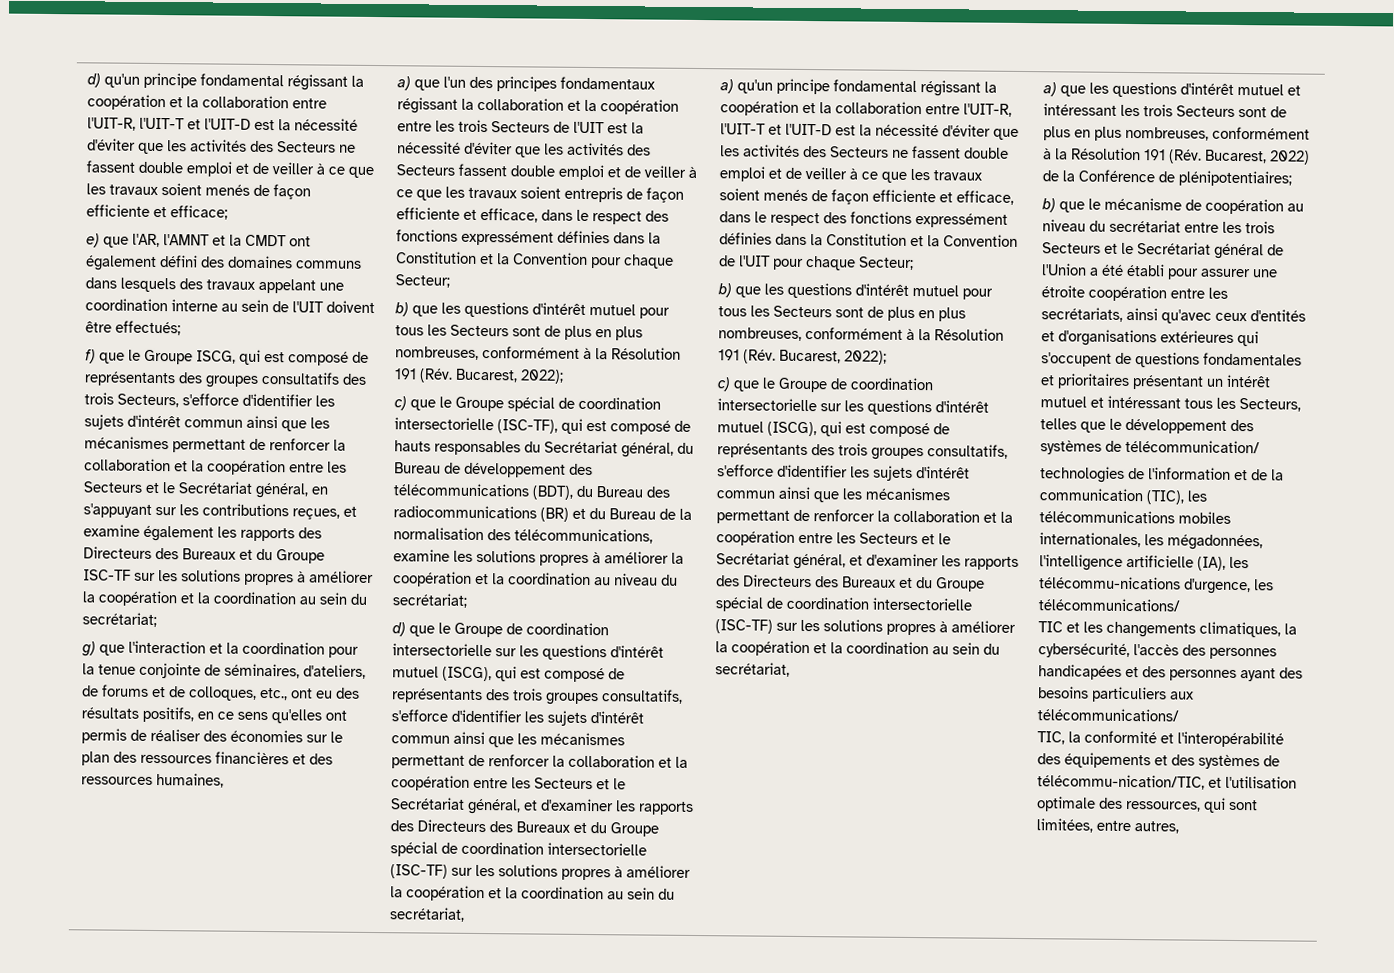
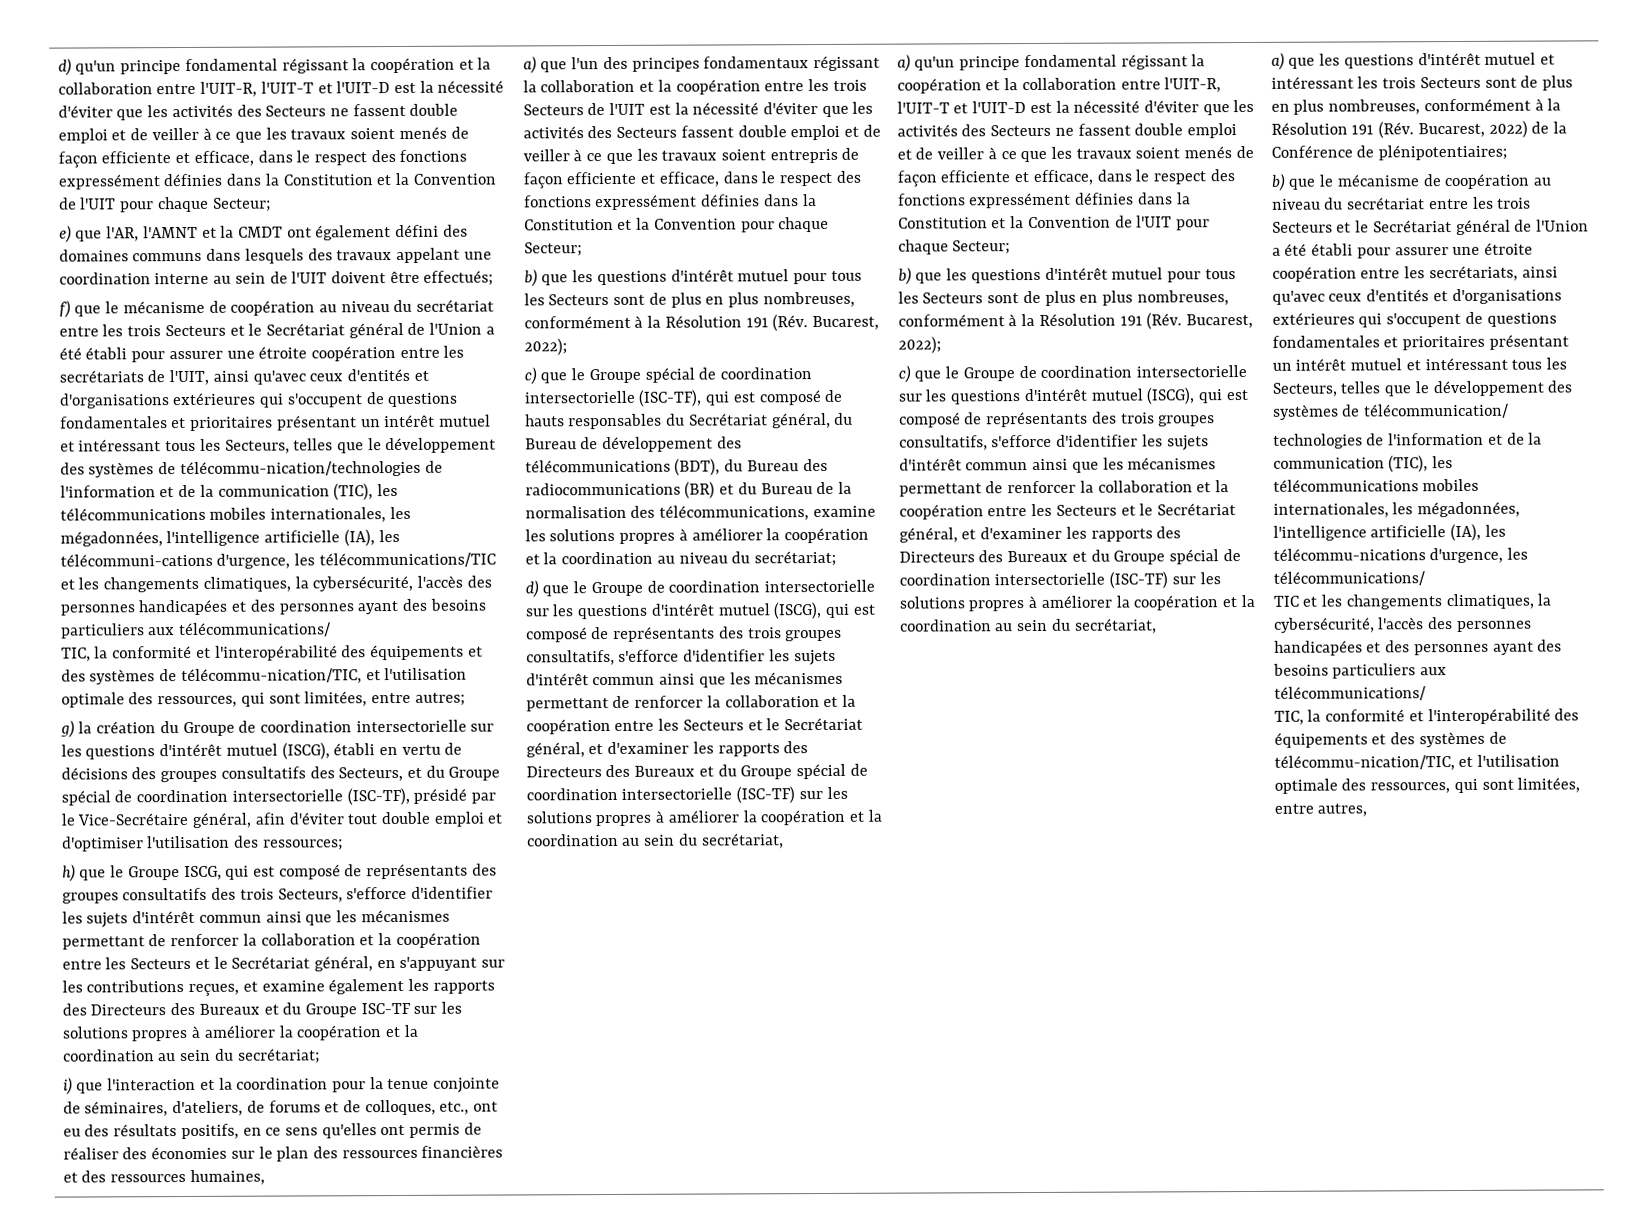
[169,205,228,220] efficace; -> [193,149,468,166] [57,172,496,190] [58,196,271,213] efficace, dans le respect des fonctions expressément définies dans la Constitution et la Convention de l'UIT pour chaque Secteur;
(141, 355) none -> [122,299,495,316] [58,322,495,339] [58,345,465,363] [58,368,429,386] [58,392,459,409] [59,414,491,431] [59,437,497,454] [59,460,443,478] [59,483,398,501] [59,506,411,523] [59,529,400,547] [59,552,496,569] [59,575,492,593] [59,598,486,616] [60,622,332,639] [60,644,483,662] [60,667,468,685] [60,691,465,708] [59,719,495,738] [60,742,463,760] [60,765,501,783] [60,787,496,806] [60,811,503,828] [61,835,343,852] [61,864,125,882] mécanisme de coopération au niveau du secrétariat entre les trois Secteurs et le Secrétariat général de l'Union a été établi pour assurer une étroite coopération entre les secrétariats de l'UIT, ainsi qu'avec ceux d'entités et d'organisations extérieures qui s'occupent de questions fondamentales et prioritaires présentant un intérêt mutuel et intéressant tous les Secteurs, telles que le développement des systèmes de télécommu-nication/technologies de l'information et de la communication (TIC), les télécommunications mobiles internationales, les mégadonnées, l'intelligence artificielle (IA), les télécommuni-cations d'urgence, les télécommunications/TIC et les changements climatiques, la cybersécurité, l'accès des personnes handicapées et des personnes ayant des besoins particuliers aux télécommunications/ // TIC, la conformité et l'interopérabilité des équipements et des systèmes de télécommu-nication/TIC, et l'utilisation optimale des ressources, qui sont limitées, entre autres; // g) la création du Groupe de coordination intersectorielle sur les questions d'intérêt mutuel (ISCG), établi en vertu de décisions des groupes consultatifs des Secteurs, et du Groupe spécial de coordination intersectorielle (ISC-TF), présidé par le Vice-Secrétaire général, afin d'éviter tout double emploi et d'optimiser l'utilisation des ressources; // h) que le
[80,641,96,657] g) -> [62,1077,73,1095] i)

